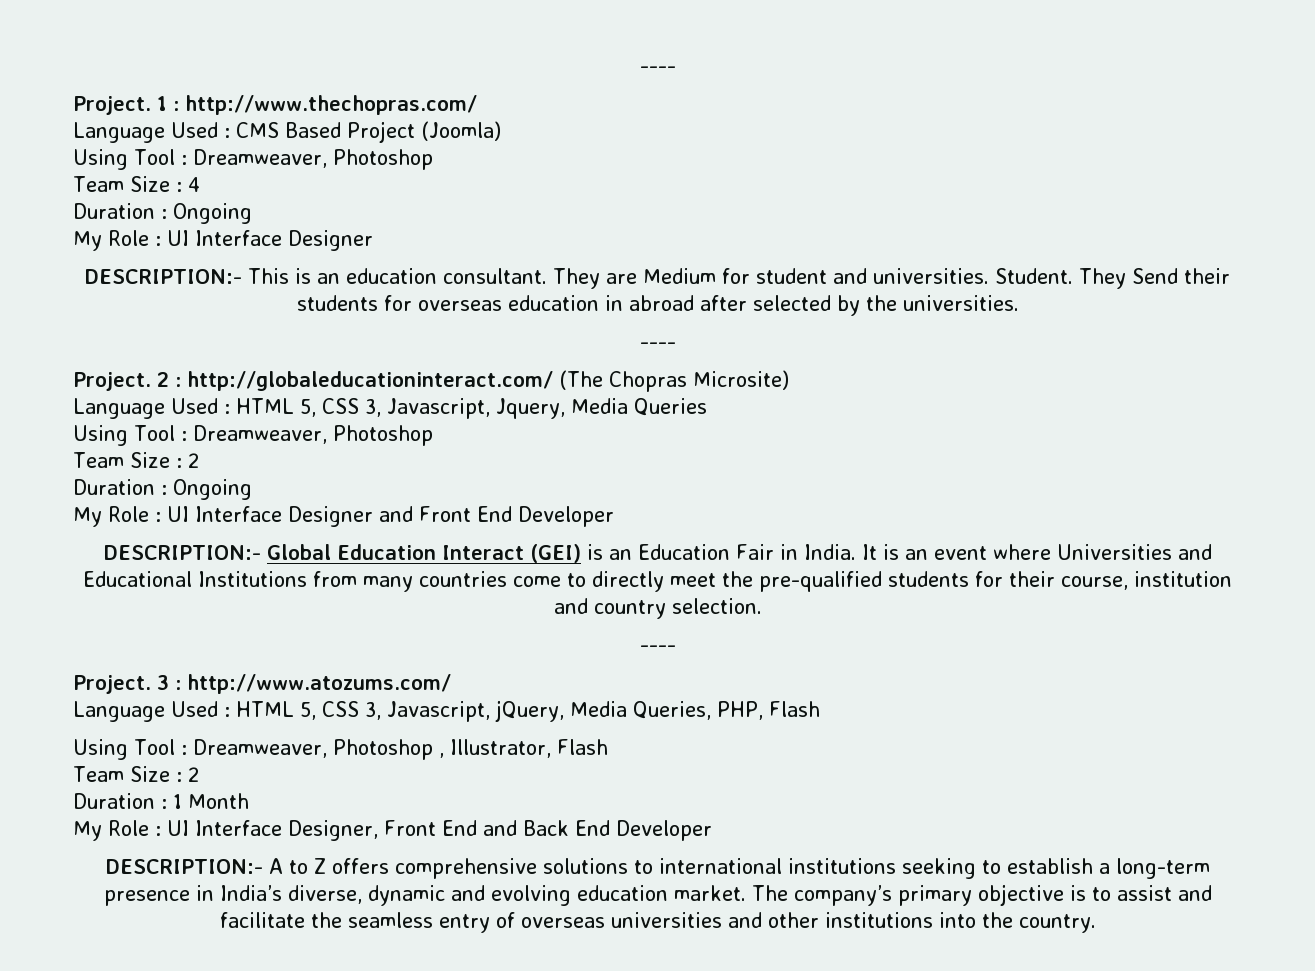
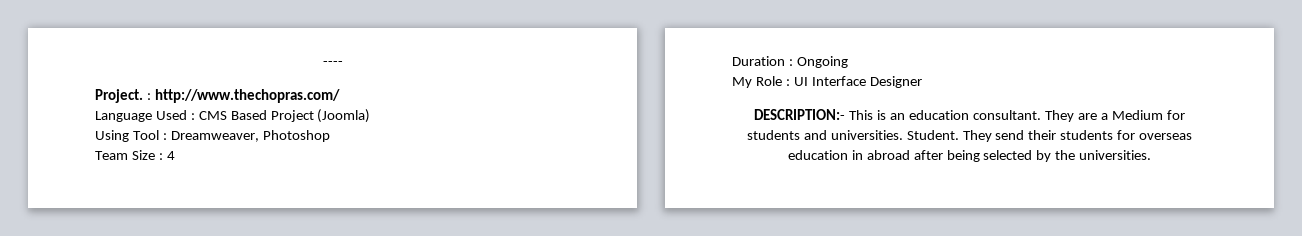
[639,66,676,73] [73,96,167,115] ---- // Project. 1 -> [322,61,343,66] [95,89,143,103] ---- // Project.
(637, 278) none -> [1100,113,1108,120] a
[756,268,827,284] student -> [746,130,800,140] students
[1132,268,1178,284] Send -> [995,130,1025,140] send
(747, 303) none -> [946,150,980,162] being
[639,342,676,349] [73,370,789,392] [73,398,707,419] [73,425,433,446] [73,452,199,468] [73,479,252,500] [73,506,614,527] [103,544,1212,563] [83,571,1232,592] [553,598,762,619] [639,645,676,652] [73,674,451,694] [73,700,820,722] [73,739,608,760] [73,766,199,782] [73,793,249,809] [73,820,712,841] [105,858,1210,879] [103,884,1212,906] [219,912,1096,933] // ---- // Project. 2 : http://globaleducationinteract.com/ (The Chopras Microsite) // Language Used : HTML 5, CSS 3, Javascript, Jquery, Media Queries // Using Tool : Dreamweaver, Photoshop // Team Size : 2 // Duration : Ongoing // My Role : UI Interface Designer and Front End Developer // DESCRIPTION:- Global Education Interact (GEI) is an Education Fair in India. It is an event where Universities and Educational Institutions from many countries come to directly meet the pre-qualified students for their course, institution and country selection. // ---- // Project. 3 : http://www.atozums.com/ // Language Used : HTML 5, CSS 3, Javascript, jQuery, Media Queries, PHP, Flash // Using Tool : Dreamweaver, Photoshop , Illustrator, Flash // Team Size : 2 // Duration : 1 Month // My Role : UI Interface Designer, Front End and Back End Developer // DESCRIPTION:- A to Z offers comprehensive solutions to international institutions seeking to establish a long-term presence in India’s diverse, dynamic and evolving education market. The company’s primary objective is to assist and facilitate the seamless entry of overseas universities and other institutions into the country. -> (1152, 155) none

